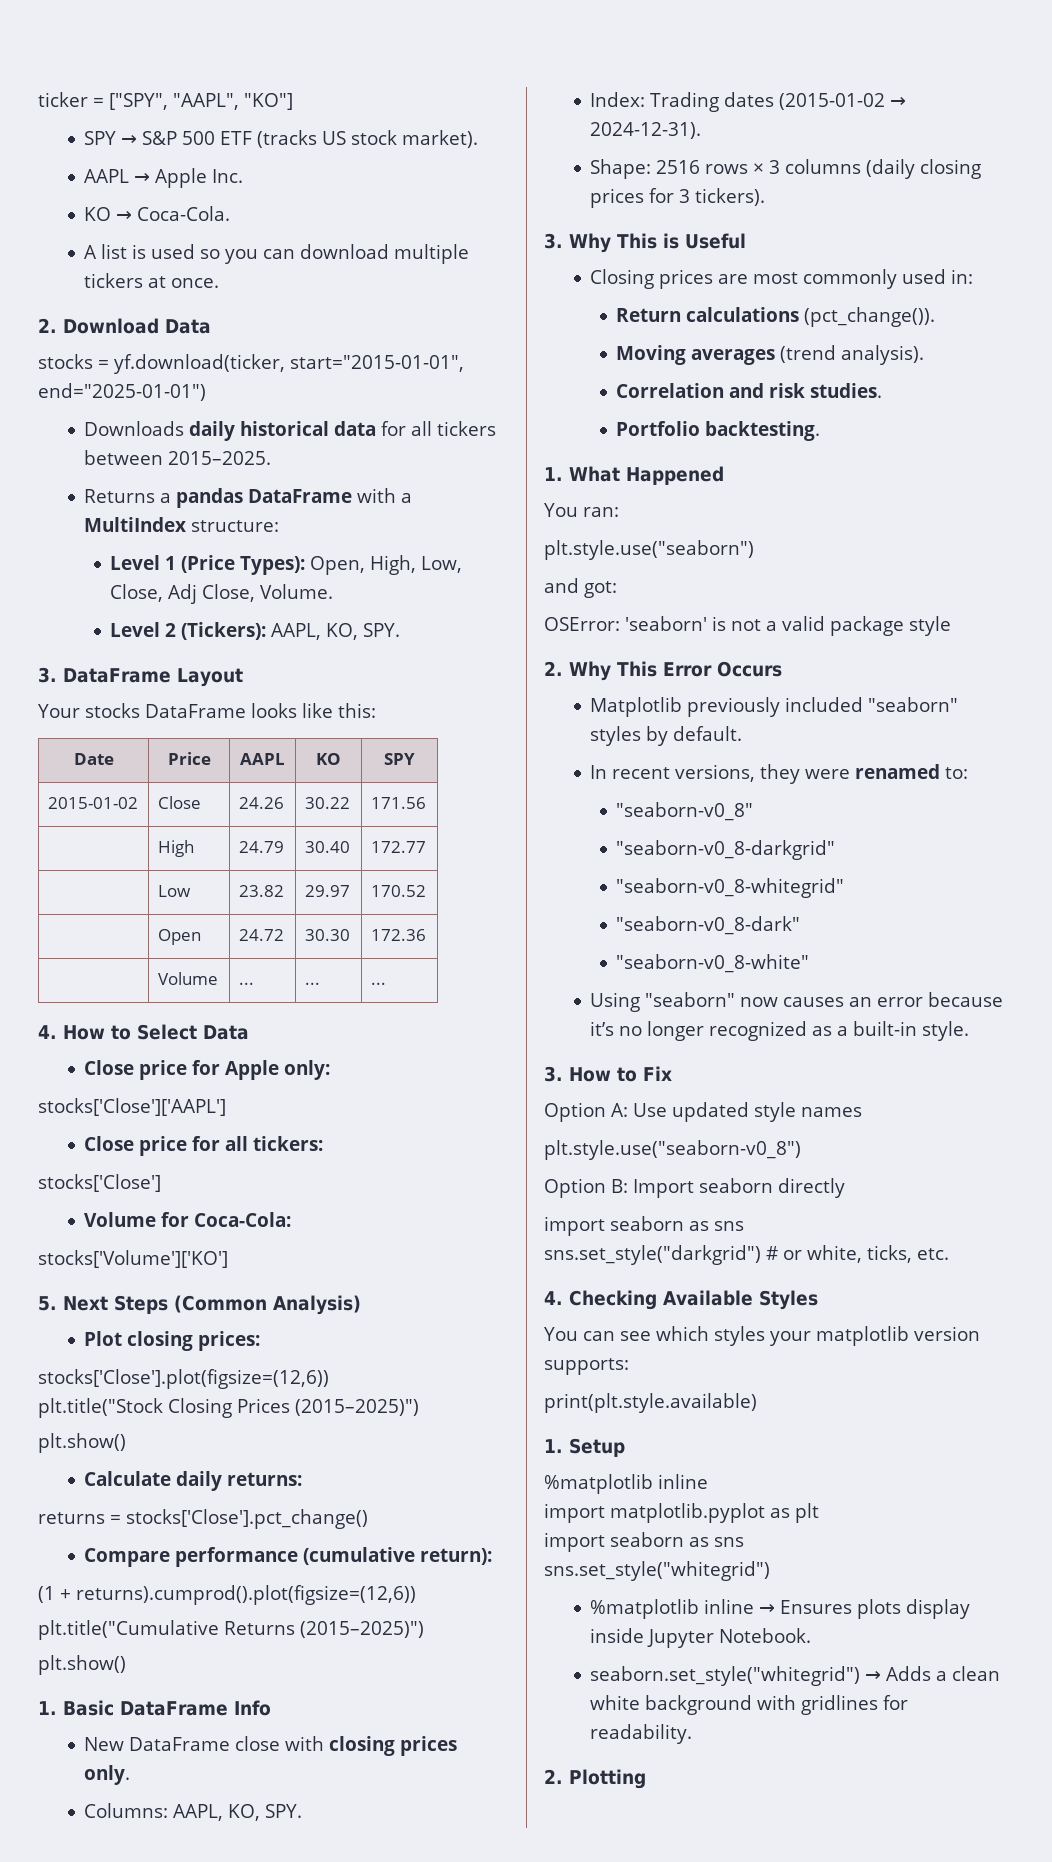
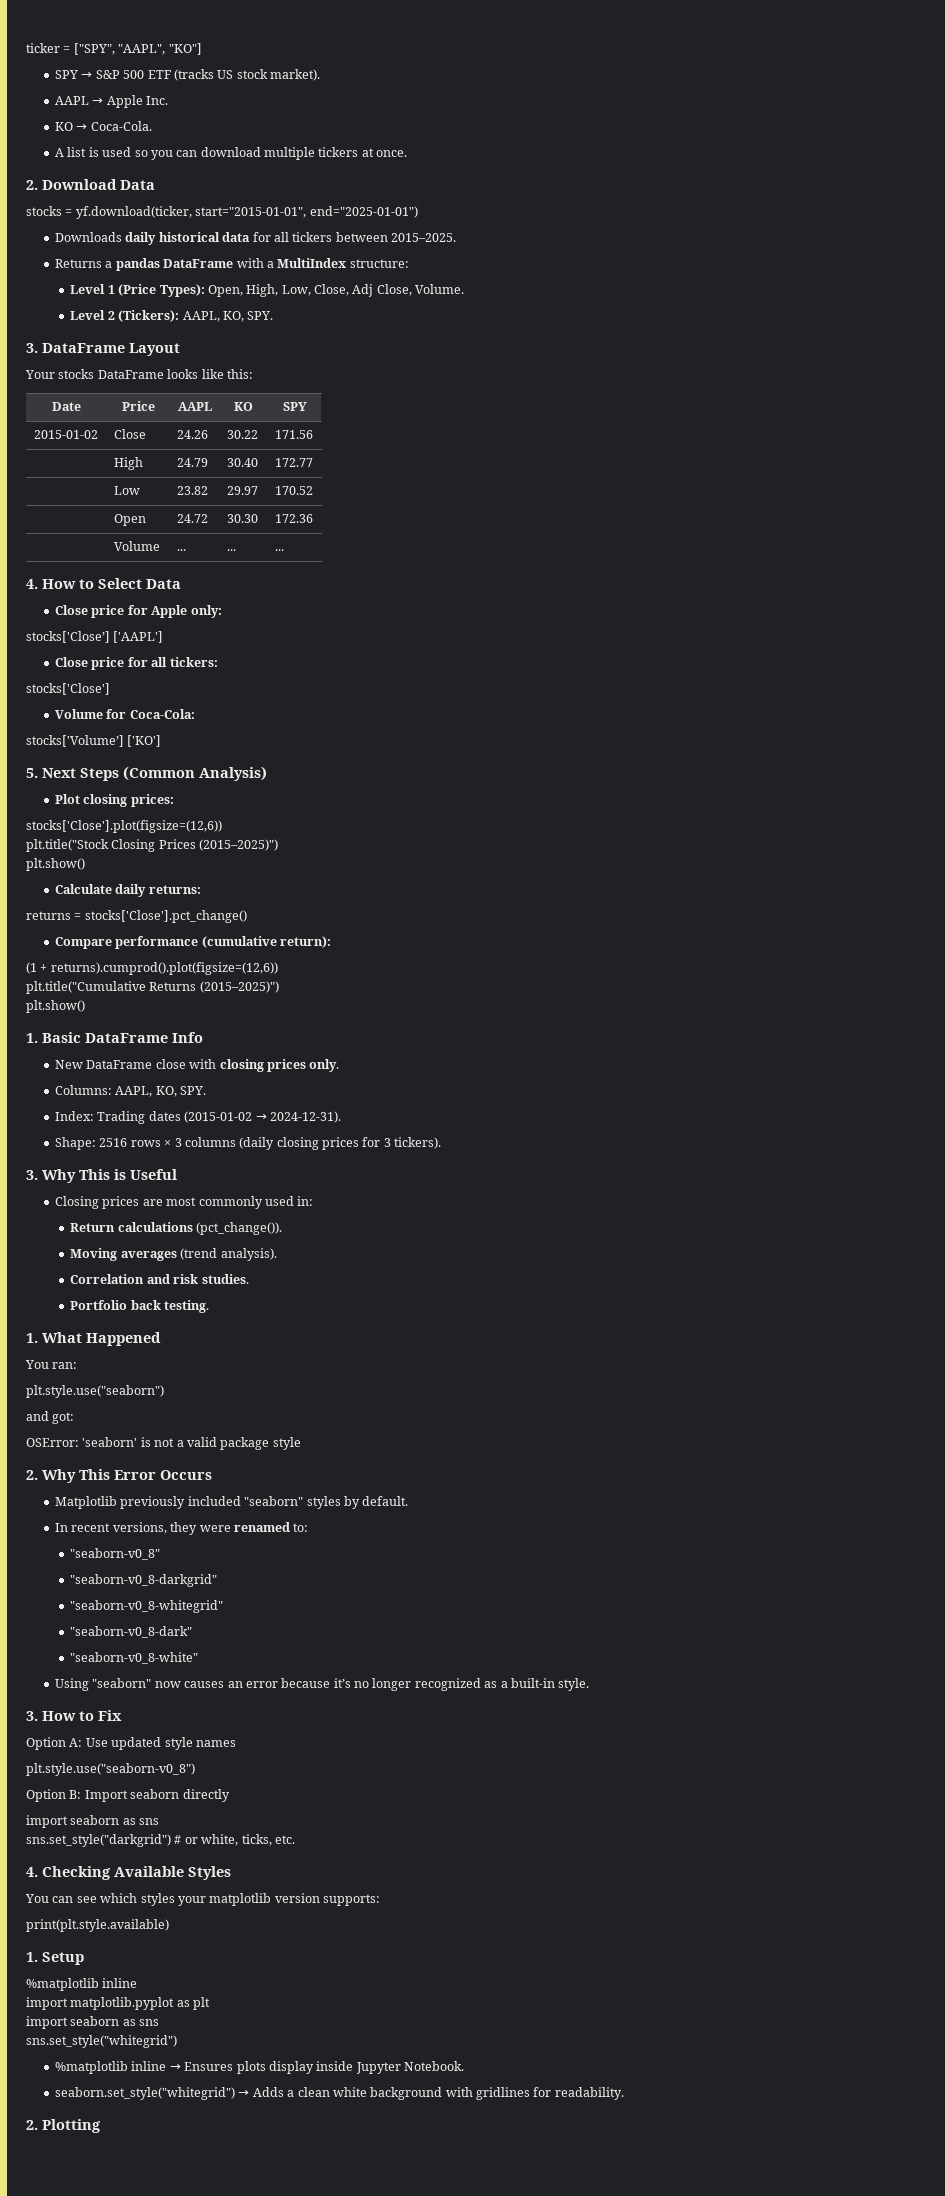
[38,1098,226,1116] stocks['Close']['AAPL'] -> [26,631,164,643] stocks['Close’] ['AAPL']
[38,1250,228,1268] stocks['Volume']['KO'] -> [26,735,162,747] stocks['Volume’] ['KO']
[705,421,821,441] backtesting. -> [130,1300,210,1313] back testing.

